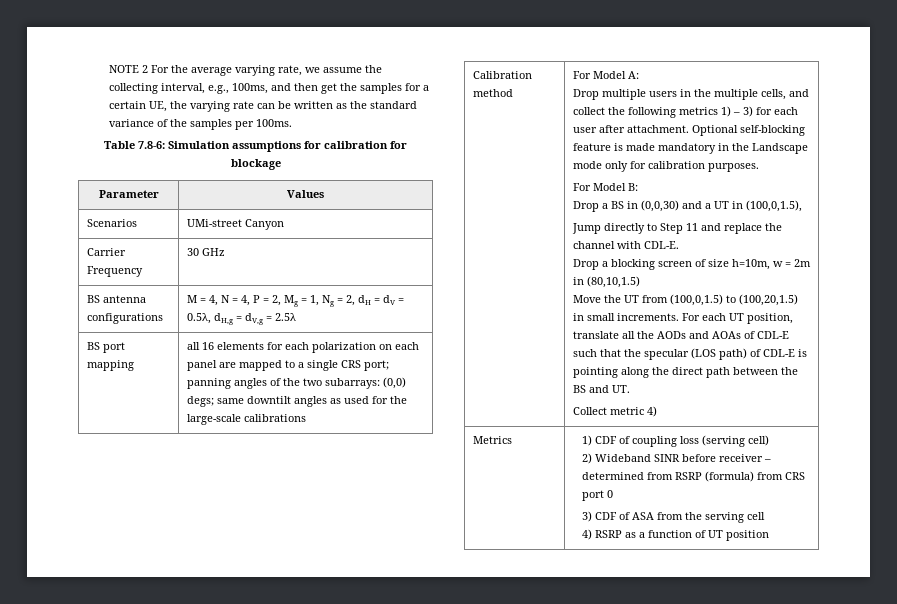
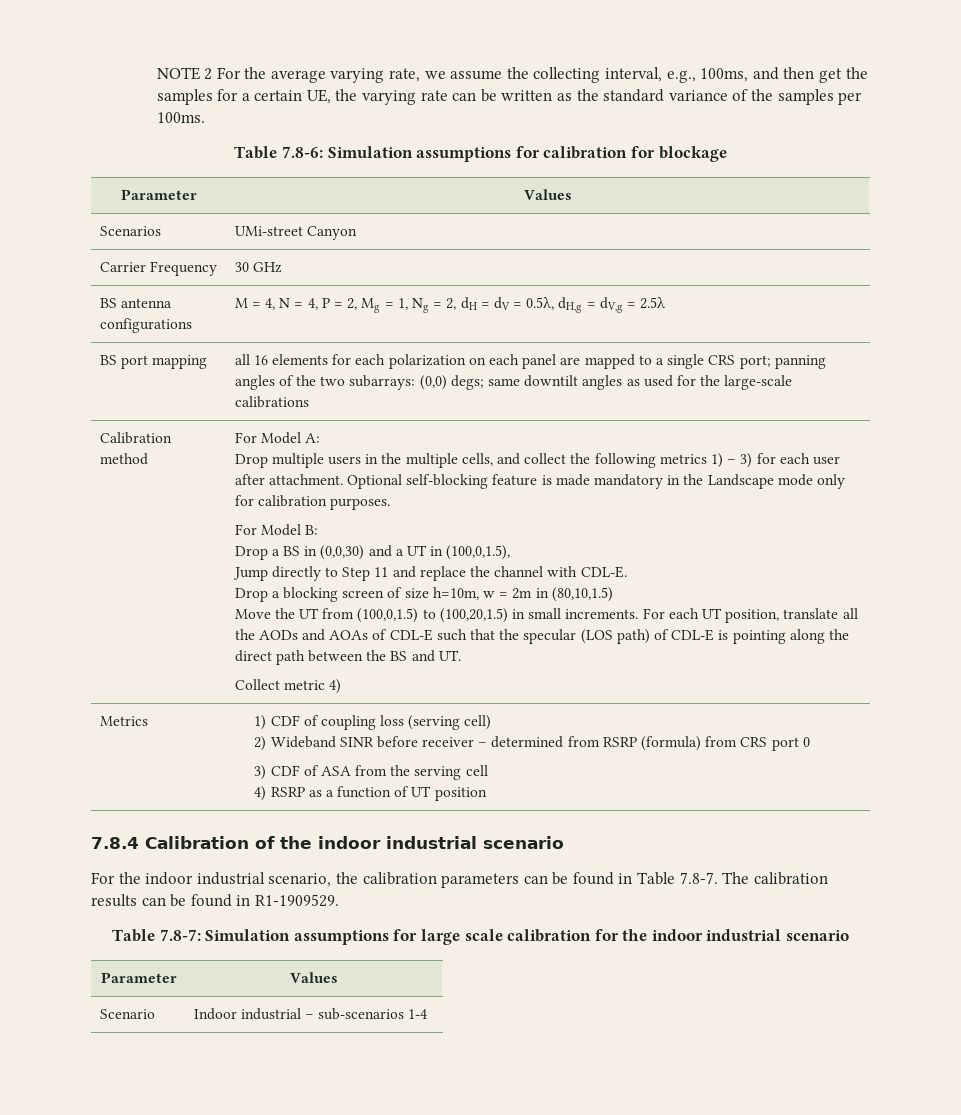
(770, 535) none -> [91,836,564,849] [91,872,828,888] [91,894,339,907] [111,929,850,945] [100,972,177,983] [290,972,338,983] [99,1009,155,1019] [193,1008,428,1020] // 7.8.4 Calibration of the indoor industrial scenario // For the indoor industrial scenario, the calibration parameters can be found in Table 7.8-7. The calibration results can be found in R1-1909529. // Table 7.8-7: Simulation assumptions for large scale calibration for the indoor industrial scenario // Parameter | Values // Scenario | Indoor industrial – sub-scenarios 1-4

